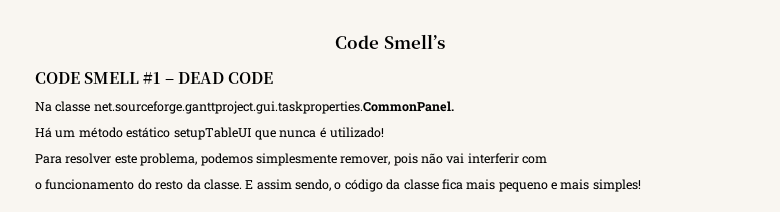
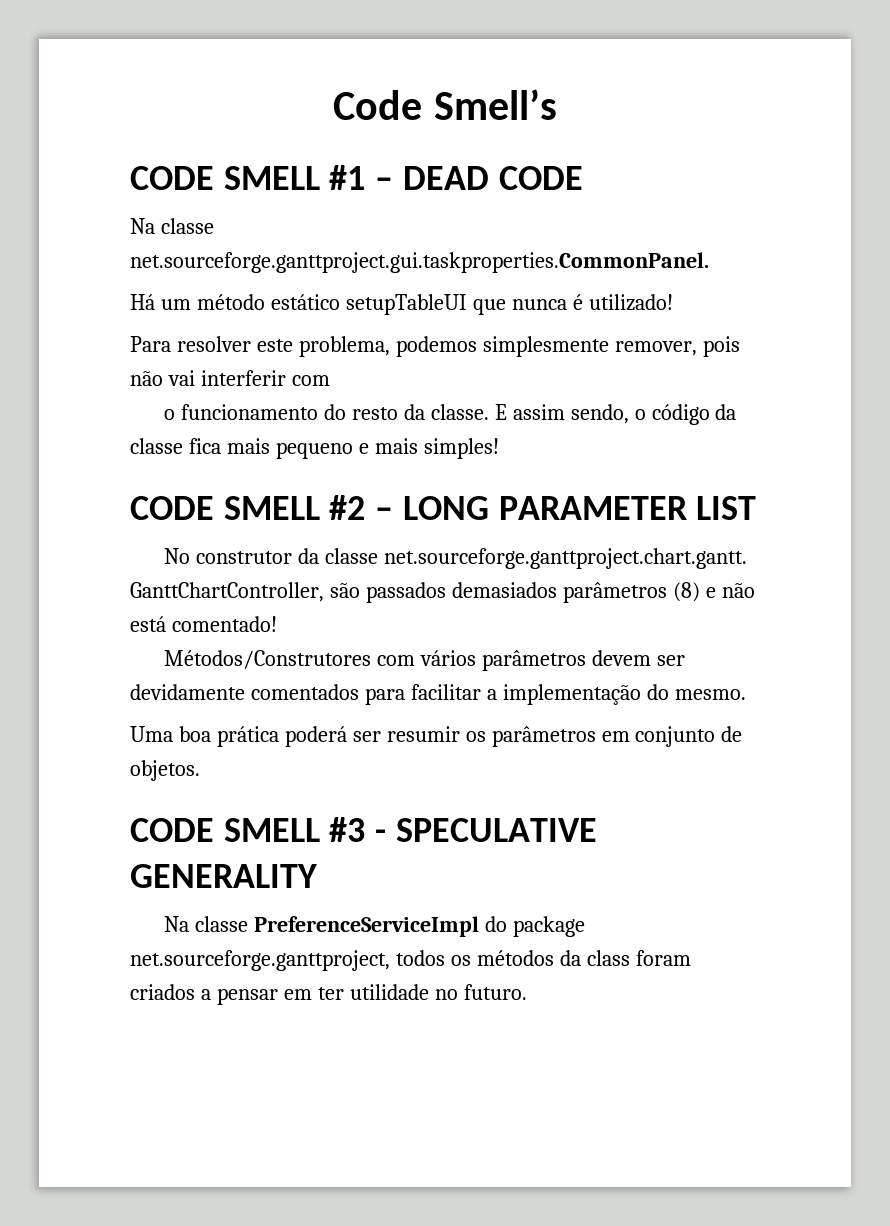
(641, 185) none -> [130,495,757,520] [164,548,747,569] [130,582,755,603] [130,616,277,632] [164,650,685,671] [130,684,746,705] [130,726,743,747] [130,760,200,781] [130,817,597,842] [130,864,317,888] [164,916,585,937] [130,950,691,971] [130,984,527,1005] // CODE SMELL #2 – LONG PARAMETER LIST // No construtor da classe net.sourceforge.ganttproject.chart.gantt. GanttChartController, são passados demasiados parâmetros (8) e não está comentado! // Métodos/Construtores com vários parâmetros devem ser devidamente comentados para facilitar a implementação do mesmo. // Uma boa prática poderá ser resumir os parâmetros em conjunto de objetos. // CODE SMELL #3 - SPECULATIVE GENERALITY // Na classe PreferenceServiceImpl do package net.sourceforge.ganttproject, todos os métodos da class foram criados a pensar em ter utilidade no futuro.

